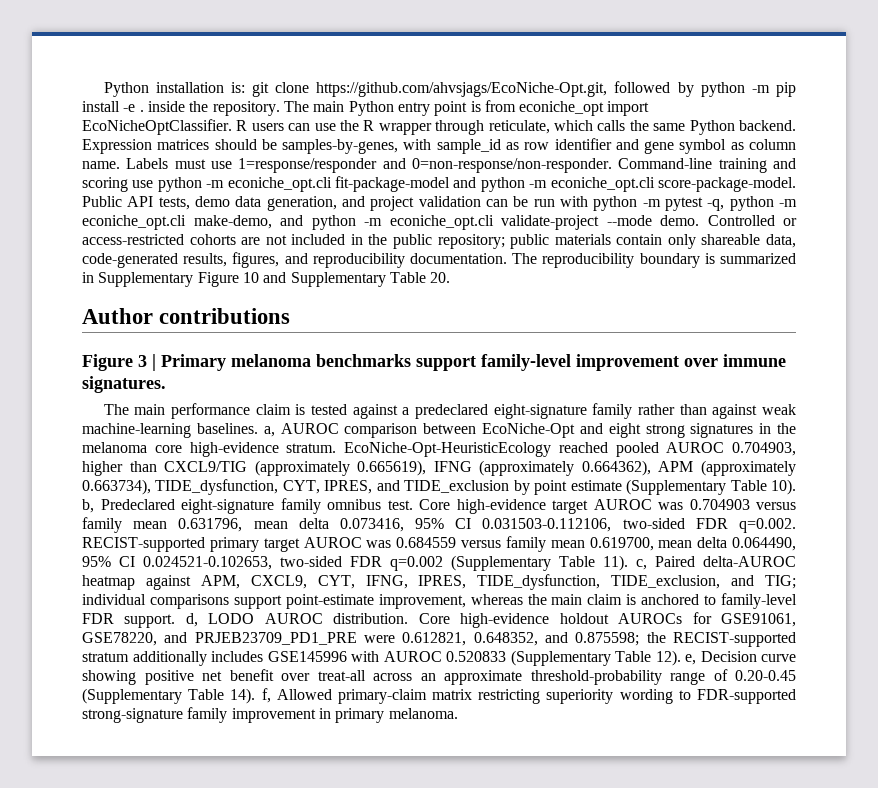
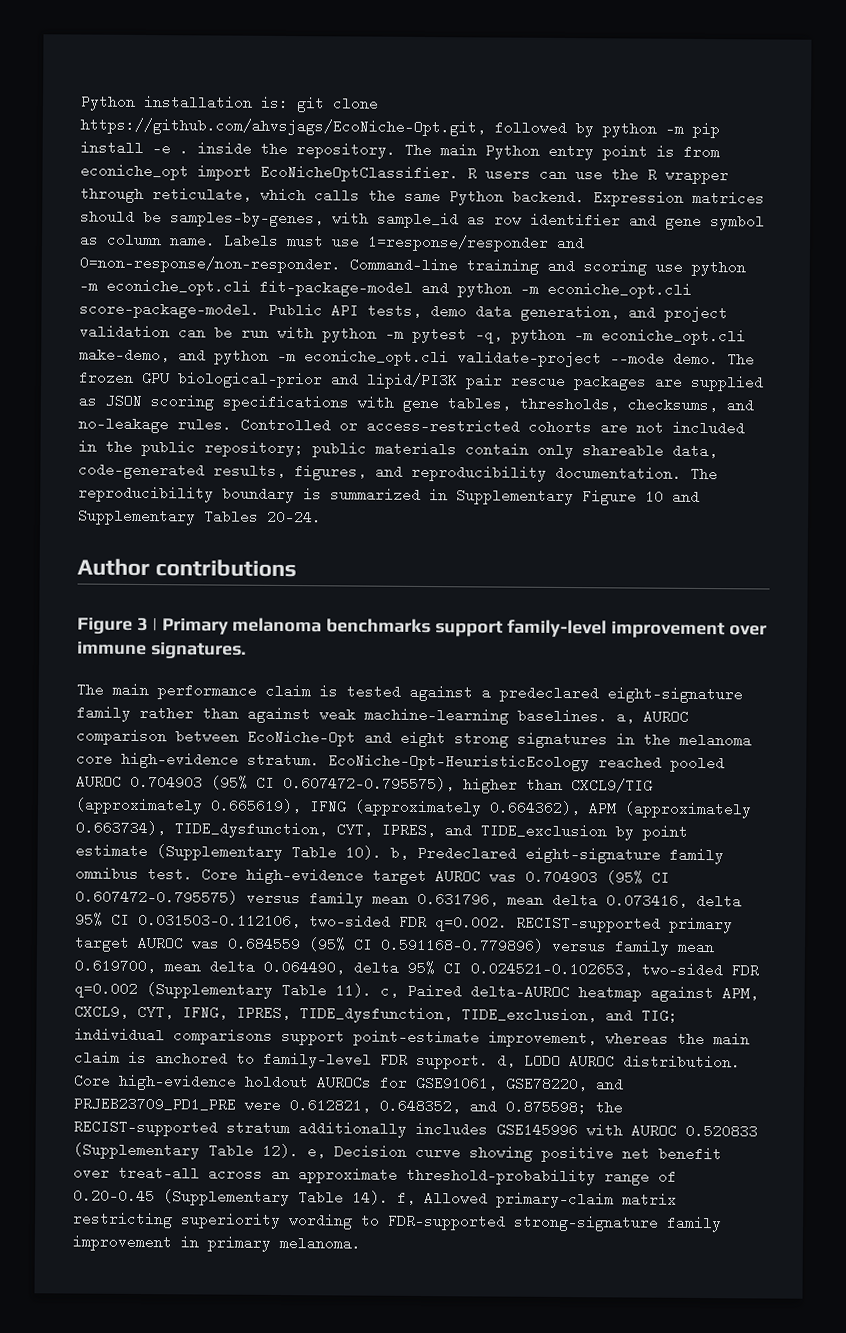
(699, 220) none -> [727,352,755,367] [79,370,764,392] [78,393,754,413] [78,416,232,434] The frozen GPU biological-prior and lipid/PI3K pair rescue packages are supplied as JSON scoring specifications with gene tables, thresholds, checksums, and no-leakage rules.
[389,272,451,283] Table 20. -> [204,509,322,525] Tables 20-24.
[732,442,796,456] 0.704903, -> [130,774,455,792] 0.704903 (95% CI 0.607472-0.795575),
(750, 504) none -> [606,870,670,885] [75,889,238,905] (95% CI 0.607472-0.795575)
(404, 525) none -> [696,893,742,909] delta
(457, 542) none -> [308,937,544,953] (95% CI 0.591168-0.779896)
(796, 544) none -> [353,960,399,975] delta

